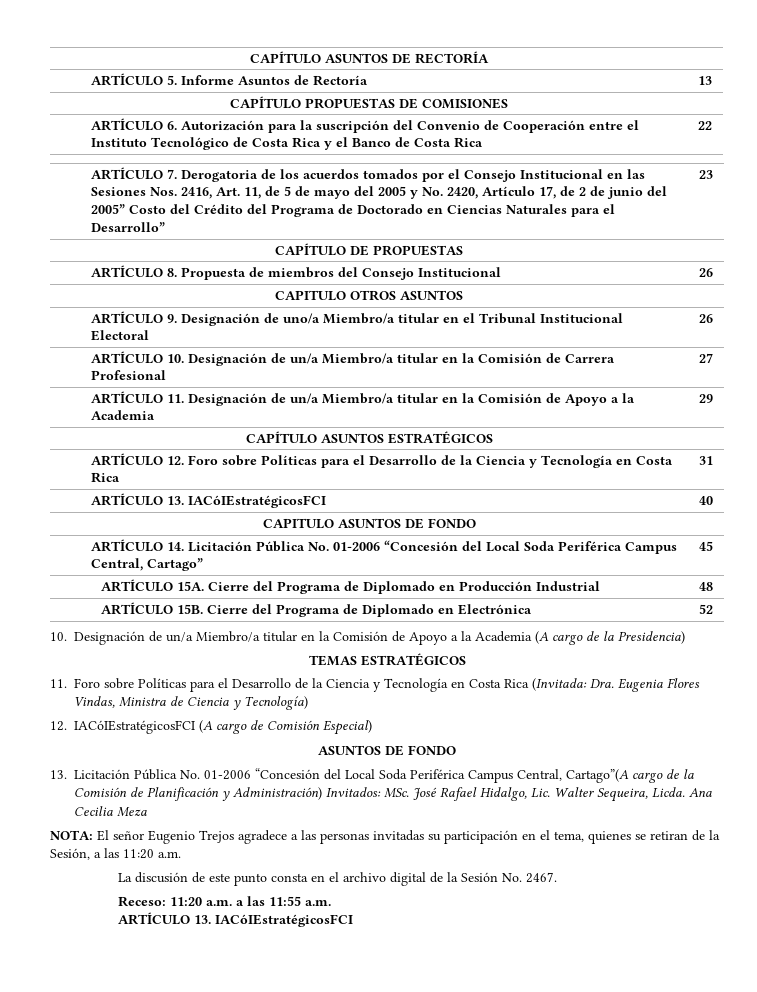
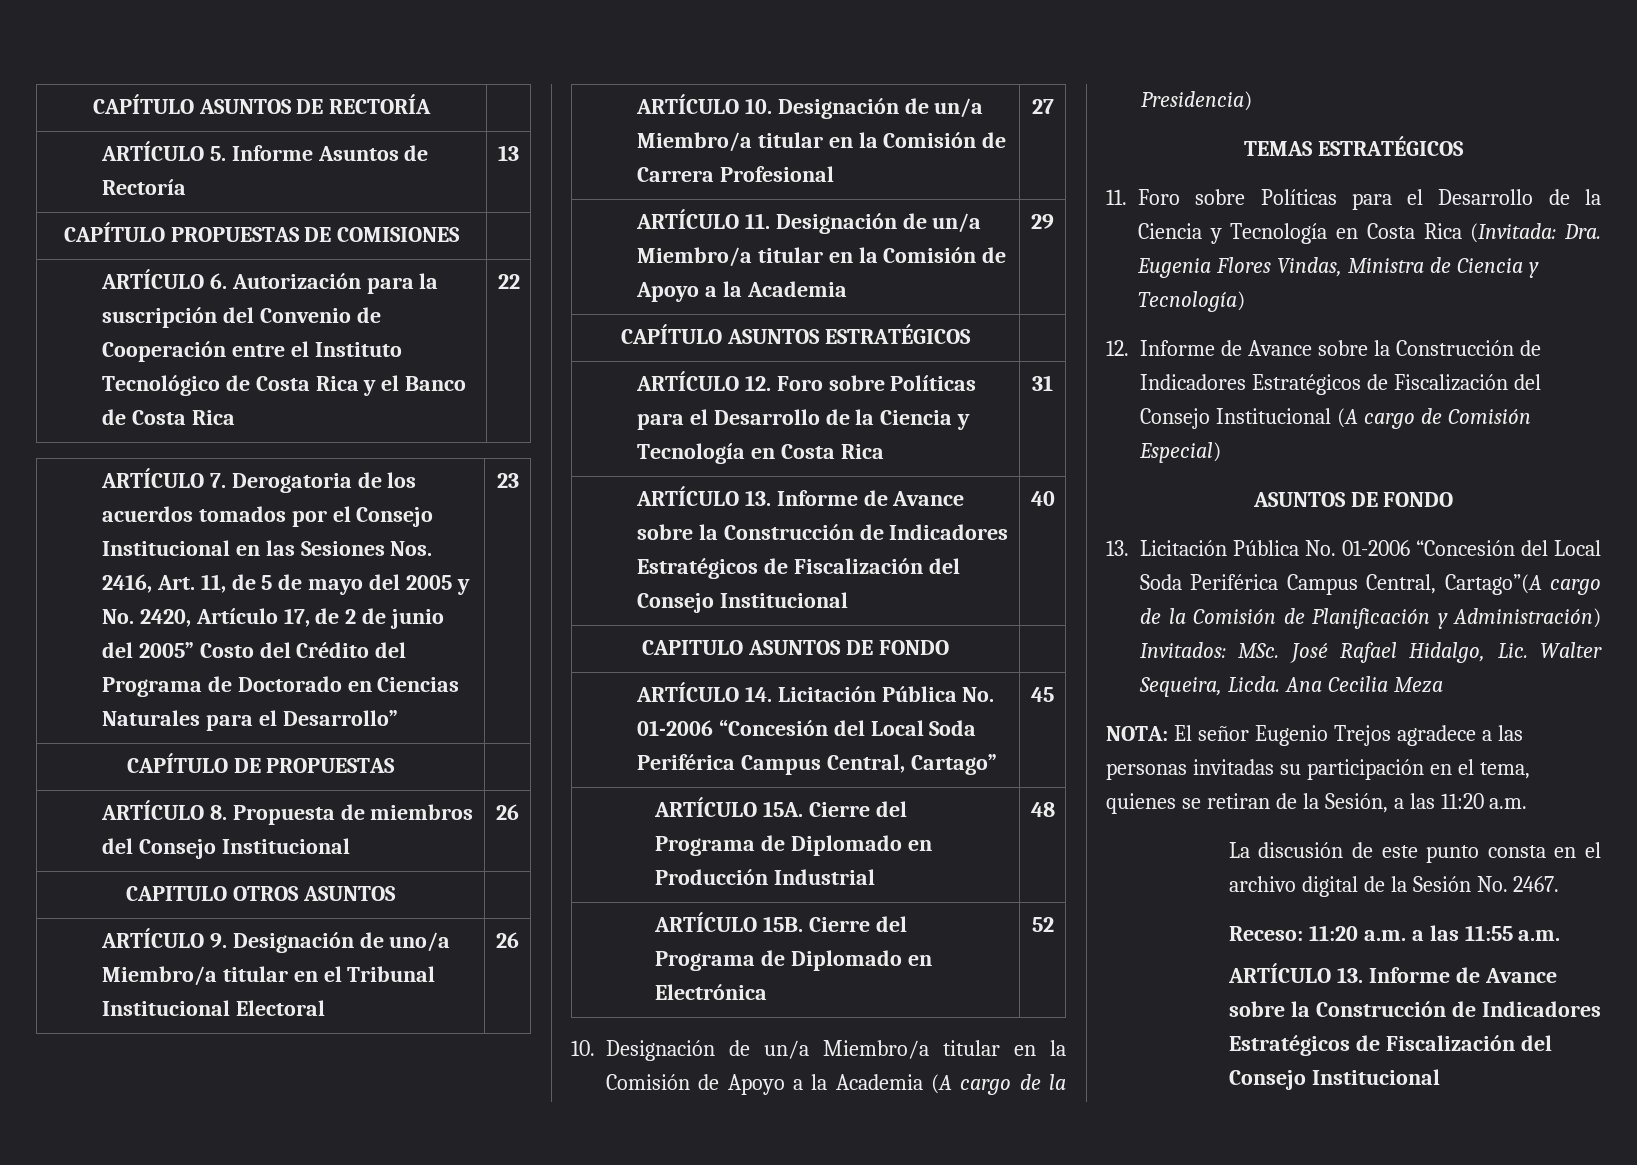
[188,495,327,508] IACóIEstratégicosFCI -> [776,490,965,506] [636,524,1009,540] [636,558,960,579] [636,592,848,613] Informe de Avance sobre la Construcción de Indicadores Estratégicos de Fiscalización del Consejo Institucional
[74,720,195,734] IACóIEstratégicosFCI -> [1140,340,1541,356] [1140,374,1541,395] [1140,408,1331,429] Informe de Avance sobre la Construcción de Indicadores Estratégicos de Fiscalización del Consejo Institucional
[215,914,354,927] IACóIEstratégicosFCI -> [1368,967,1557,983] [1228,1001,1601,1017] [1228,1035,1552,1056] [1228,1069,1440,1090] Informe de Avance sobre la Construcción de Indicadores Estratégicos de Fiscalización del Consejo Institucional

